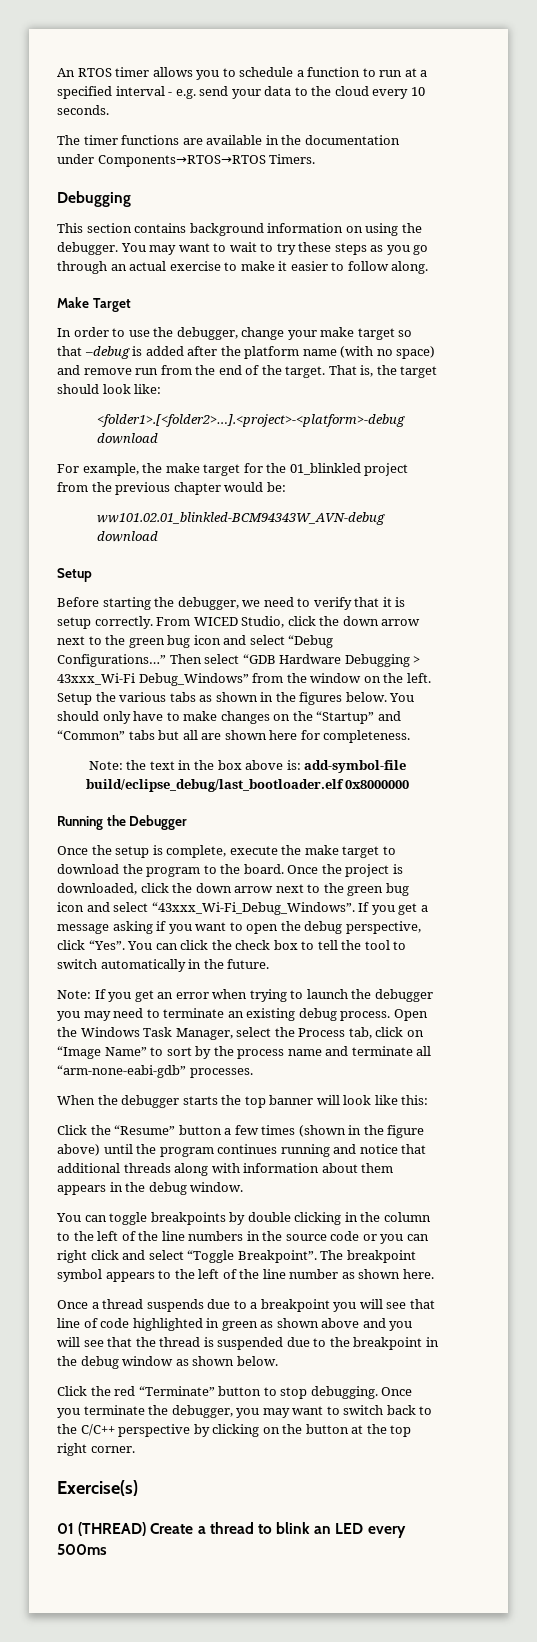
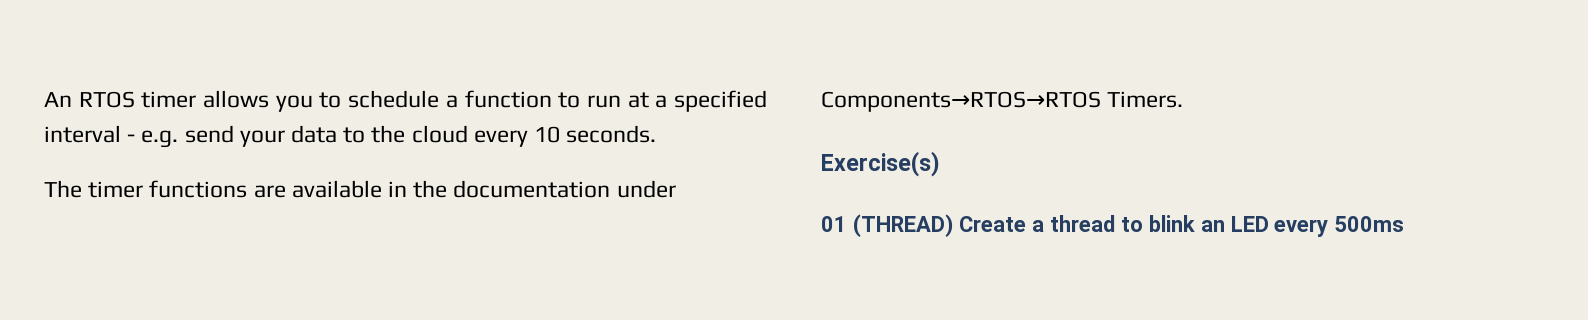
[57,191,131,207] [57,223,422,236] [57,242,429,255] [57,261,429,274] [57,297,131,312] [57,327,413,340] [57,346,436,359] [57,365,438,378] [57,384,162,394] [97,414,406,427] [97,433,159,444] [57,463,409,476] [57,482,286,495] [97,512,386,525] [97,531,159,542] [57,568,92,582] [57,597,406,610] [57,616,421,629] [57,635,334,648] [57,654,421,667] [57,673,431,686] [57,692,415,705] [57,711,401,724] [57,730,411,743] [88,760,407,773] [85,779,410,792] [57,815,188,830] [57,845,396,858] [57,864,403,877] [57,883,409,896] [57,902,428,915] [57,921,421,934] [57,940,407,950] [57,959,270,972] [57,989,433,1002] [57,1008,428,1021] [57,1027,424,1040] [57,1046,432,1059] [57,1065,253,1078] [57,1095,429,1108] [57,1125,425,1138] [57,1144,427,1157] [57,1163,394,1176] [57,1182,244,1195] [56,1212,431,1225] [57,1231,429,1244] [57,1250,416,1263] [57,1269,434,1282] [57,1299,435,1312] [57,1318,413,1331] [57,1337,439,1350] [57,1356,278,1369] [57,1386,413,1399] [57,1405,433,1418] [57,1424,412,1437] [57,1443,135,1456] // Debugging // This section contains background information on using the debugger. You may want to wait to try these steps as you go through an actual exercise to make it easier to follow along. // Make Target // In order to use the debugger, change your make target so that –debug is added after the platform name (with no space) and remove run from the end of the target. That is, the target should look like: // <folder1>.[<folder2>…].<project>-<platform>-debug download // For example, the make target for the 01_blinkled project from the previous chapter would be: // ww101.02.01_blinkled-BCM94343W_AVN-debug download // Setup // Before starting the debugger, we need to verify that it is setup correctly. From WICED Studio, click the down arrow next to the green bug icon and select “Debug Configurations…” Then select “GDB Hardware Debugging > 43xxx_Wi-Fi Debug_Windows” from the window on the left. Setup the various tabs as shown in the figures below. You should only have to make changes on the “Startup” and “Common” tabs but all are shown here for completeness. // Note: the text in the box above is: add-symbol-file build/eclipse_debug/last_bootloader.elf 0x8000000 // Running the Debugger // Once the setup is complete, execute the make target to download the program to the board. Once the project is downloaded, click the down arrow next to the green bug icon and select “43xxx_Wi-Fi_Debug_Windows”. If you get a message asking if you want to open the debug perspective, click “Yes”. You can click the check box to tell the tool to switch automatically in the future. // Note: If you get an error when trying to launch the debugger you may need to terminate an existing debug process. Open the Windows Task Manager, select the Process tab, click on “Image Name” to sort by the process name and terminate all “arm-none-eabi-gdb” processes. // When the debugger starts the top banner will look like this: // Click the “Resume” button a few times (shown in the figure above) until the program continues running and notice that additional threads along with information about them appears in the debug window. // You can toggle breakpoints by double clicking in the column to the left of the line numbers in the source code or you can right click and select “Toggle Breakpoint”. The breakpoint symbol appears to the left of the line number as shown here. // Once a thread suspends due to a breakpoint you will see that line of code highlighted in green as shown above and you will see that the thread is suspended due to the breakpoint in the debug window as shown below. // Click the red “Terminate” button to stop debugging. Once you terminate the debugger, you may want to switch back to the C/C++ perspective by clicking on the button at the top right corner. -> (1184, 99) none

